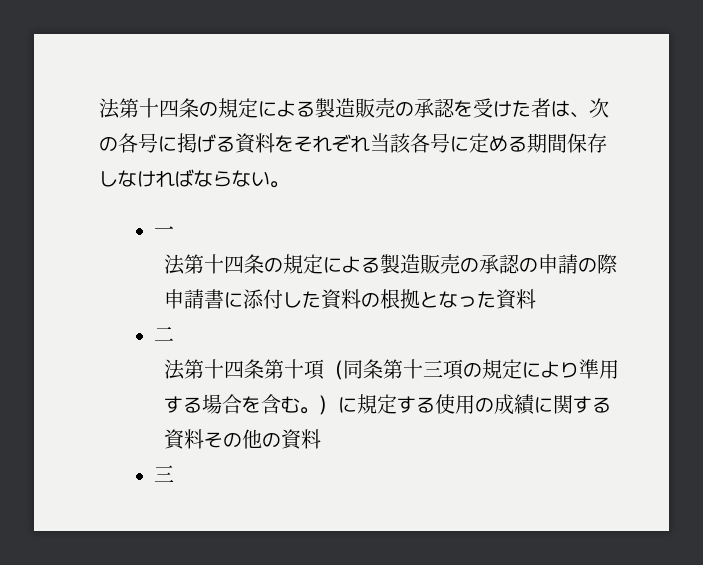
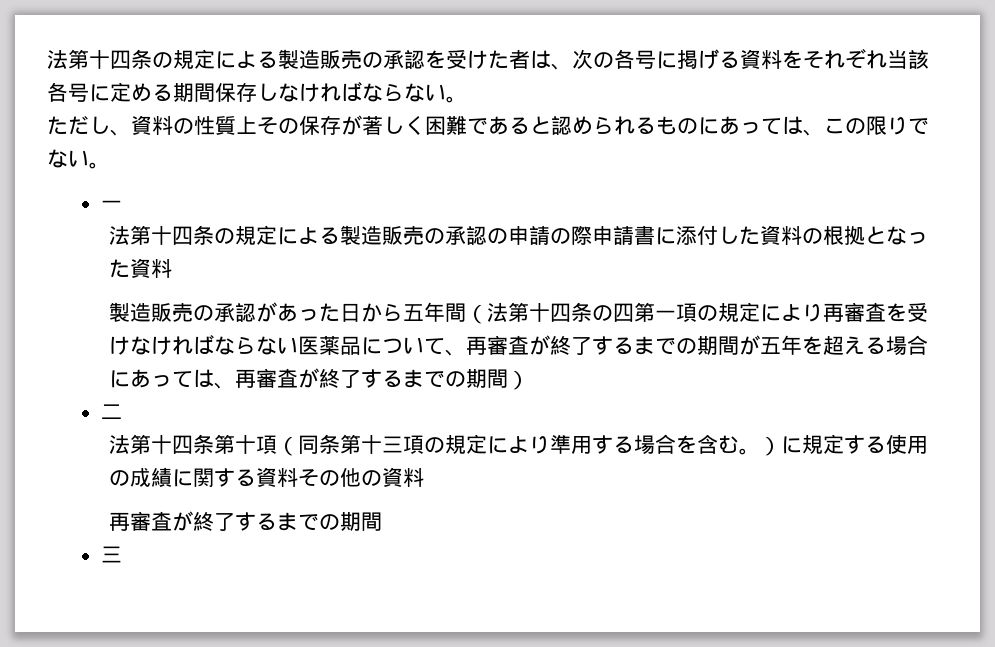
(289, 184) none -> [47,115,929,136] [47,149,110,169] // ただし、資料の性質上その保存が著しく困難であると認められるものにあっては、この限りでない。
(537, 299) none -> [108,302,928,324] [108,335,928,356] [108,368,529,390] // 製造販売の承認があった日から五年間（法第十四条の四第一項の規定により再審査を受けなければならない医薬品について、再審査が終了するまでの期間が五年を超える場合にあっては、再審査が終了するまでの期間）
(322, 439) none -> [108,511,382,531] // 再審査が終了するまでの期間

